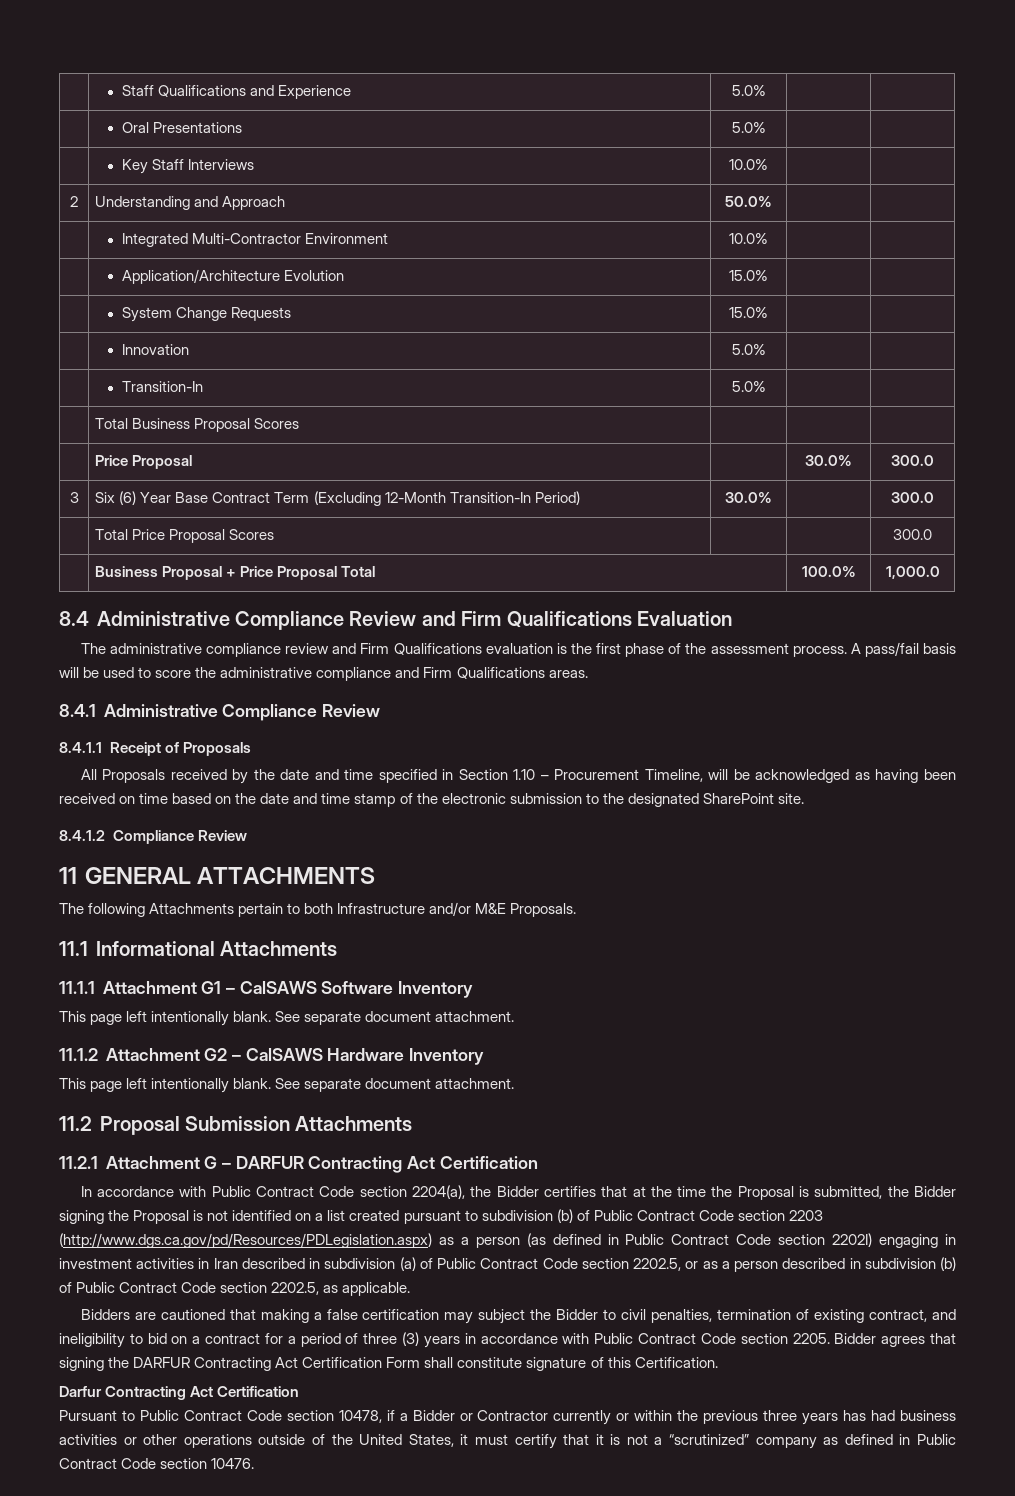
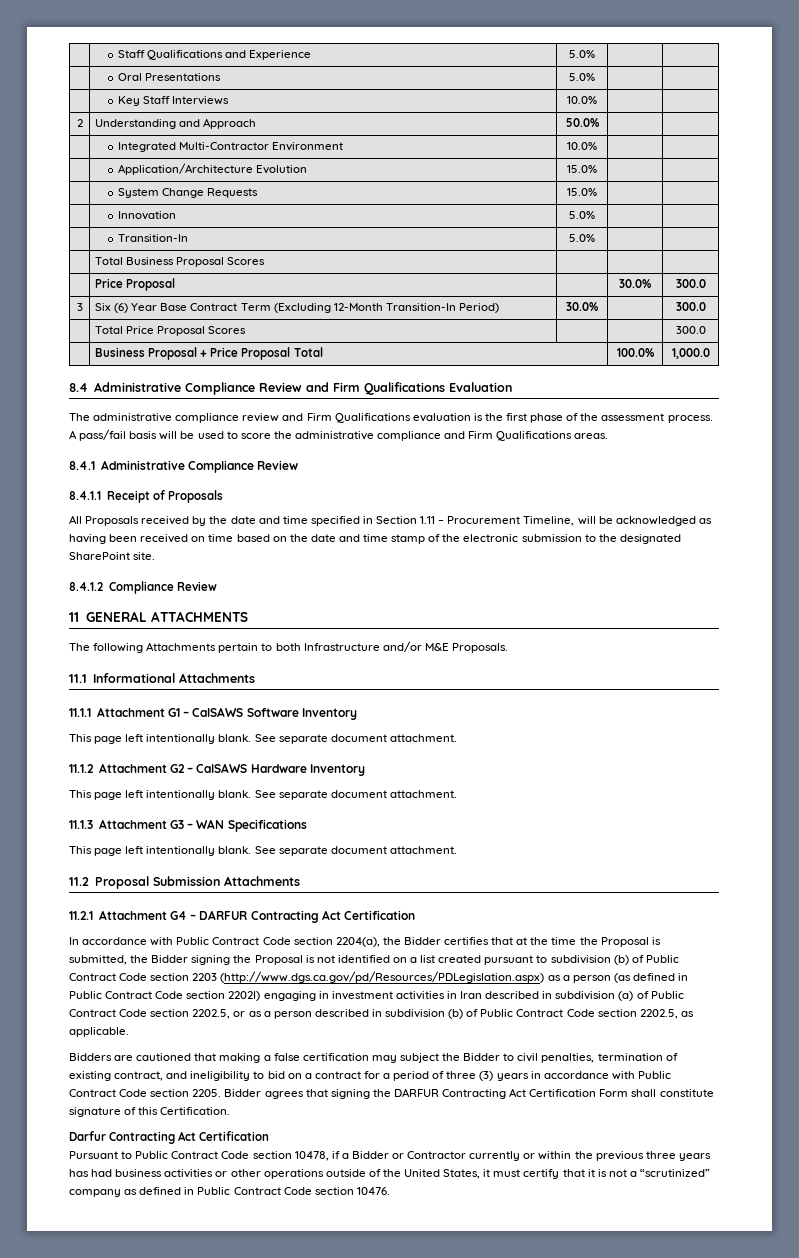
[513,769,536,780] 1.10 -> [420,516,436,524] 1.11
(515, 1083) none -> [69,819,307,832] [69,846,457,856] // 11.1.3 Attachment G3 – WAN Specifications // This page left intentionally blank. See separate document attachment.
[204,1156,218,1169] G -> [169,911,187,920] G4

